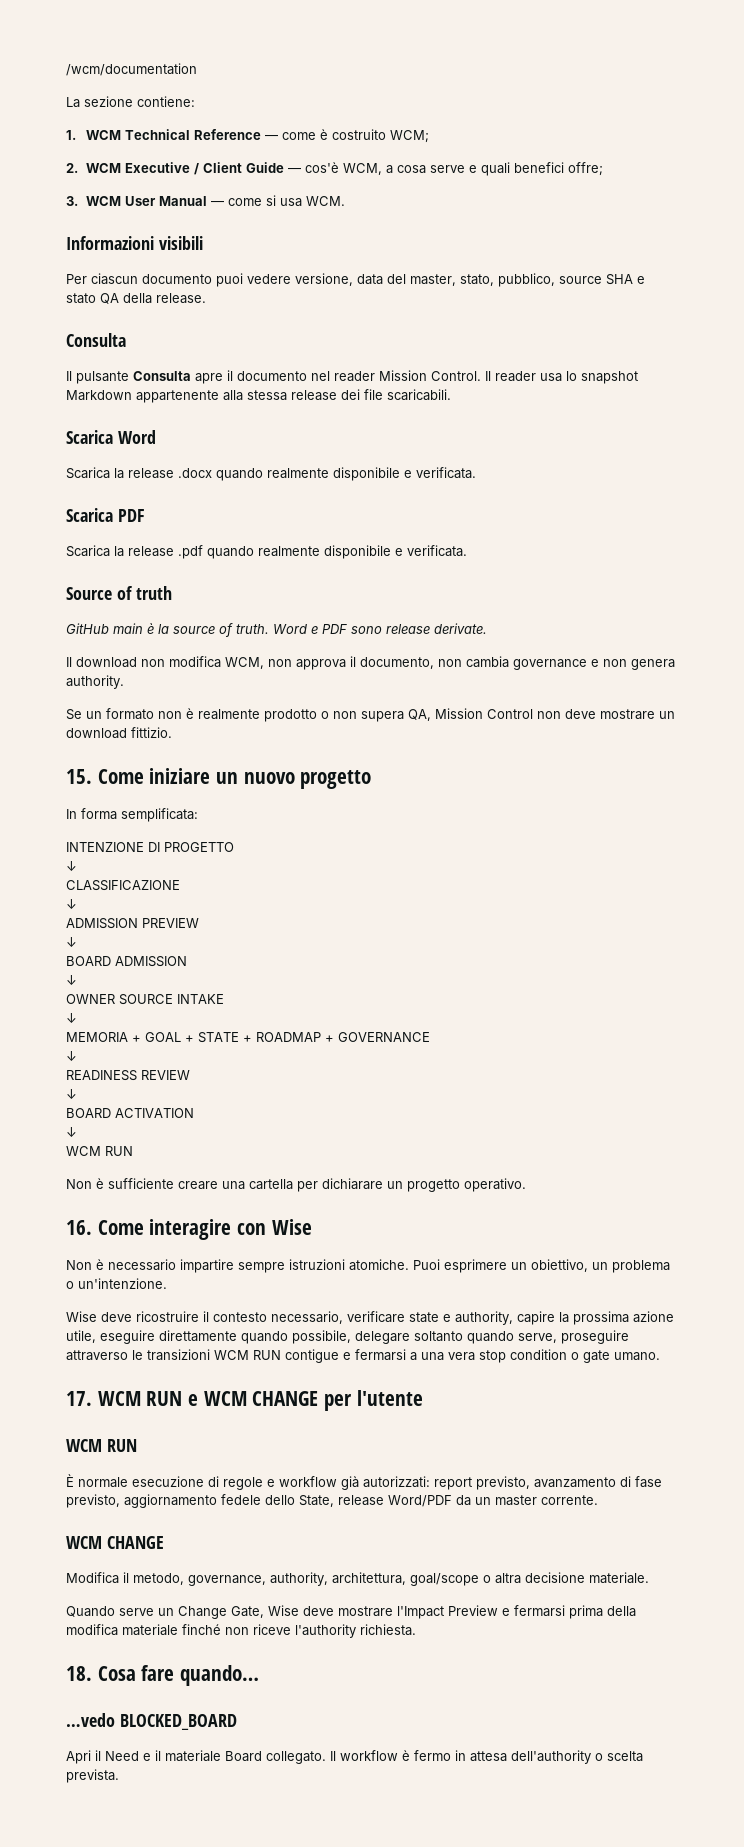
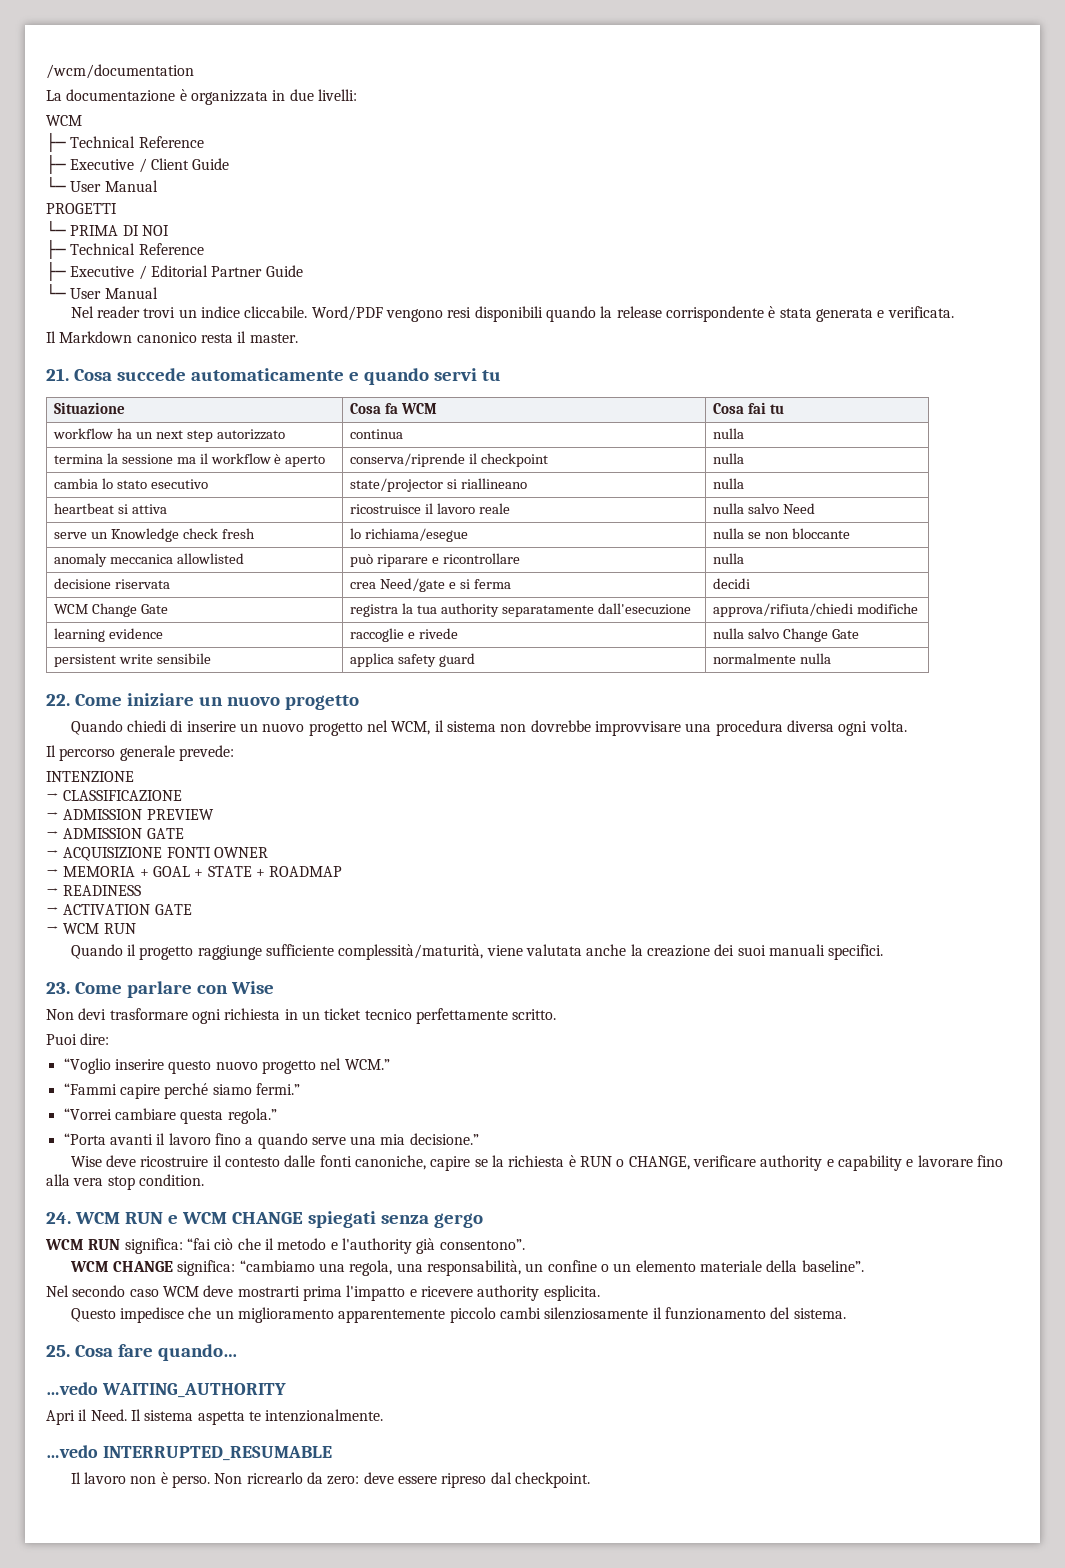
[84,96,195,107] [66,129,430,143] [66,162,604,176] [66,195,346,207] [66,236,203,250] [66,273,645,287] [66,293,206,304] [66,333,126,347] [66,370,638,384] [66,389,451,403] [66,430,156,444] [66,467,476,481] [66,508,144,522] [66,545,467,559] [66,586,172,600] [66,623,487,637] [66,656,675,670] [66,675,124,689] [66,708,675,722] [66,727,172,739] [66,769,92,784] sezione contiene: // 1. WCM Technical Reference — come è costruito WCM; // 2. WCM Executive / Client Guide — cos'è WCM, a cosa serve e quali benefici offre; // 3. WCM User Manual — come si usa WCM. // Informazioni visibili // Per ciascun documento puoi vedere versione, data del master, stato, pubblico, source SHA e stato QA della release. // Consulta // Il pulsante Consulta apre il documento nel reader Mission Control. Il reader usa lo snapshot Markdown appartenente alla stessa release dei file scaricabili. // Scarica Word // Scarica la release .docx quando realmente disponibile e verificata. // Scarica PDF // Scarica la release .pdf quando realmente disponibile e verificata. // Source of truth // GitHub main è la source of truth. Word e PDF sono release derivate. // Il download non modifica WCM, non approva il documento, non cambia governance e non genera authority. // Se un formato non è realmente prodotto o non supera QA, Mission Control non deve mostrare un download fittizio. // 15. -> [66,89,357,105] [46,115,82,126] [46,132,204,152] [46,154,230,174] [46,176,158,192] [46,203,117,214] [46,220,169,236] [46,239,204,259] [46,261,303,281] [46,283,158,299] [70,306,954,322] [46,331,298,343] [46,368,501,385] [53,402,125,414] [349,403,437,414] [712,402,784,414] [52,428,285,442] [349,429,403,439] [712,428,744,439] [53,453,326,467] [349,453,548,467] [712,453,744,464] [53,478,208,489] [349,478,527,492] [712,478,744,489] [53,503,167,514] [349,503,510,514] [712,503,815,514] [53,528,255,542] [349,528,468,542] [712,528,850,539] [53,553,244,567] [349,553,520,567] [712,553,744,564] [53,578,170,589] [349,578,511,592] [712,578,750,589] [53,603,168,617] [349,603,691,617] [712,603,918,617] [53,628,163,642] [349,628,458,642] [712,628,859,642] [53,653,211,667] [349,653,475,667] [712,653,831,664] [46,694,70,706] documentazione è organizzata in due livelli: // WCM // ├─ Technical Reference // ├─ Executive / Client Guide // └─ User Manual // PROGETTI // └─ PRIMA DI NOI // ├─ Technical Reference // ├─ Executive / Editorial Partner Guide // └─ User Manual // Nel reader trovi un indice cliccabile. Word/PDF vengono resi disponibili quando la release corrispondente è stata generata e verificata. // Il Markdown canonico resta il master. // 21. Cosa succede automaticamente e quando servi tu // Situazione | Cosa fa WCM | Cosa fai tu // workflow ha un next step autorizzato | continua | nulla // termina la sessione ma il workflow è aperto | conserva/riprende il checkpoint | nulla // cambia lo stato esecutivo | state/projector si riallineano | nulla // heartbeat si attiva | ricostruisce il lavoro reale | nulla salvo Need // serve un Knowledge check fresh | lo richiama/esegue | nulla se non bloccante // anomaly meccanica allowlisted | può riparare e ricontrollare | nulla // decisione riservata | crea Need/gate e si ferma | decidi // WCM Change Gate | registra la tua authority separatamente dall'esecuzione | approva/rifiuta/chiedi modifiche // learning evidence | raccoglie e rivede | nulla salvo Change Gate // persistent write sensibile | applica safety guard | normalmente nulla // 22.
[66,808,198,822] [66,842,234,852] [66,861,77,871] In forma semplificata: // INTENZIONE DI PROGETTO // ↓ // -> [70,720,907,736] [46,745,234,761] [46,771,134,782] [46,793,59,801] Quando chiedi di inserire un nuovo progetto nel WCM, il sistema non dovrebbe improvvisare una procedura diversa ogni volta. // Il percorso generale prevede: // INTENZIONE // →
[66,899,77,909] ↓ // -> [46,812,59,820] →
[66,937,77,947] [66,956,187,967] [66,975,77,985] [66,994,224,1005] [66,1013,77,1023] ↓ // BOARD ADMISSION // ↓ // OWNER SOURCE INTAKE // ↓ // -> [46,828,184,839] [46,847,268,861] [46,869,59,877] → ADMISSION GATE // → ACQUISIZIONE FONTI OWNER // →
[325,1032,430,1042] [66,1051,77,1061] [66,1070,190,1081] [66,1089,77,1099] [66,1108,194,1118] [66,1127,77,1137] [66,1146,133,1156] [66,1178,526,1192] [66,1219,312,1240] [66,1259,670,1273] [66,1278,167,1289] + GOVERNANCE // ↓ // READINESS REVIEW // ↓ // BOARD ACTIVATION // ↓ // WCM RUN // Non è sufficiente creare una cartella per dichiarare un progetto operativo. // 16. Come interagire con Wise // Non è necessario impartire sempre istruzioni atomiche. Puoi esprimere un obiettivo, un problema o un'intenzione. -> [46,885,142,896] [46,904,192,915] [46,923,136,934] [70,944,884,960] [46,981,274,998] [46,1008,557,1024] [46,1033,110,1045] [63,1058,390,1074] [63,1083,300,1099] [63,1108,277,1124] [63,1133,479,1149] // → READINESS // → ACTIVATION GATE // → WCM RUN // Quando il progetto raggiunge sufficiente complessità/maturità, viene valutata anche la creazione dei suoi manuali specifici. // 23. Come parlare con Wise // Non devi trasformare ogni richiesta in un ticket tecnico perfettamente scritto. // Puoi dire: // “Voglio inserire questo nuovo progetto nel WCM.” // “Fammi capire perché siamo fermi.” // “Vorrei cambiare questa regola.” // “Porta avanti il lavoro fino a quando serve una mia decisione.”
[271,1311,674,1325] [66,1330,629,1344] [66,1349,660,1363] [66,1391,92,1406] necessario, verificare state e authority, capire la prossima azione utile, eseguire direttamente quando possibile, delegare soltanto quando serve, proseguire attraverso le transizioni WCM RUN contigue e fermarsi a una vera stop condition o gate umano. // 17. -> [284,1155,1003,1171] [46,1174,204,1190] [46,1212,71,1224] dalle fonti canoniche, capire se la richiesta è RUN o CHANGE, verificare authority e capability e lavorare fino alla vera stop condition. // 24.
[324,1390,423,1411] [66,1439,137,1452] [66,1474,662,1490] [66,1494,598,1508] [66,1536,164,1549] [66,1572,649,1586] [66,1605,636,1619] [66,1624,416,1638] [66,1666,92,1681] per l'utente // WCM RUN // È normale esecuzione di regole e workflow già autorizzati: report previsto, avanzamento di fase previsto, aggiornamento fedele dello State, release Word/PDF da un master corrente. // WCM CHANGE // Modifica il metodo, governance, authority, architettura, goal/scope o altra decisione materiale. // Quando serve un Change Gate, Wise deve mostrare l'Impact Preview e fermarsi prima della modifica materiale finché non riceve l'authority richiesta. // 18. -> [307,1211,483,1228] [45,1238,525,1254] [69,1260,864,1276] [46,1285,600,1301] [70,1307,846,1323] [46,1345,70,1357] spiegati senza gergo // WCM RUN significa: “fai ciò che il metodo e l'authority già consentono”. // WCM CHANGE significa: “cambiamo una regola, una responsabilità, un confine o un elemento materiale della baseline”. // Nel secondo caso WCM deve mostrarti prima l'impatto e ricevere authority esplicita. // Questo impedisce che un miglioramento apparentemente piccolo cambi silenziosamente il funzionamento del sistema. // 25.
[119,1714,237,1730] BLOCKED_BOARD -> [101,1383,286,1398] WAITING_AUTHORITY
[105,1750,643,1764] [66,1769,119,1783] Need e il materiale Board collegato. Il workflow è fermo in attesa dell'authority o scelta prevista. -> [90,1409,384,1425] [46,1445,332,1461] [70,1472,590,1488] Need. Il sistema aspetta te intenzionalmente. // …vedo INTERRUPTED_RESUMABLE // Il lavoro non è perso. Non ricrearlo da zero: deve essere ripreso dal checkpoint.

